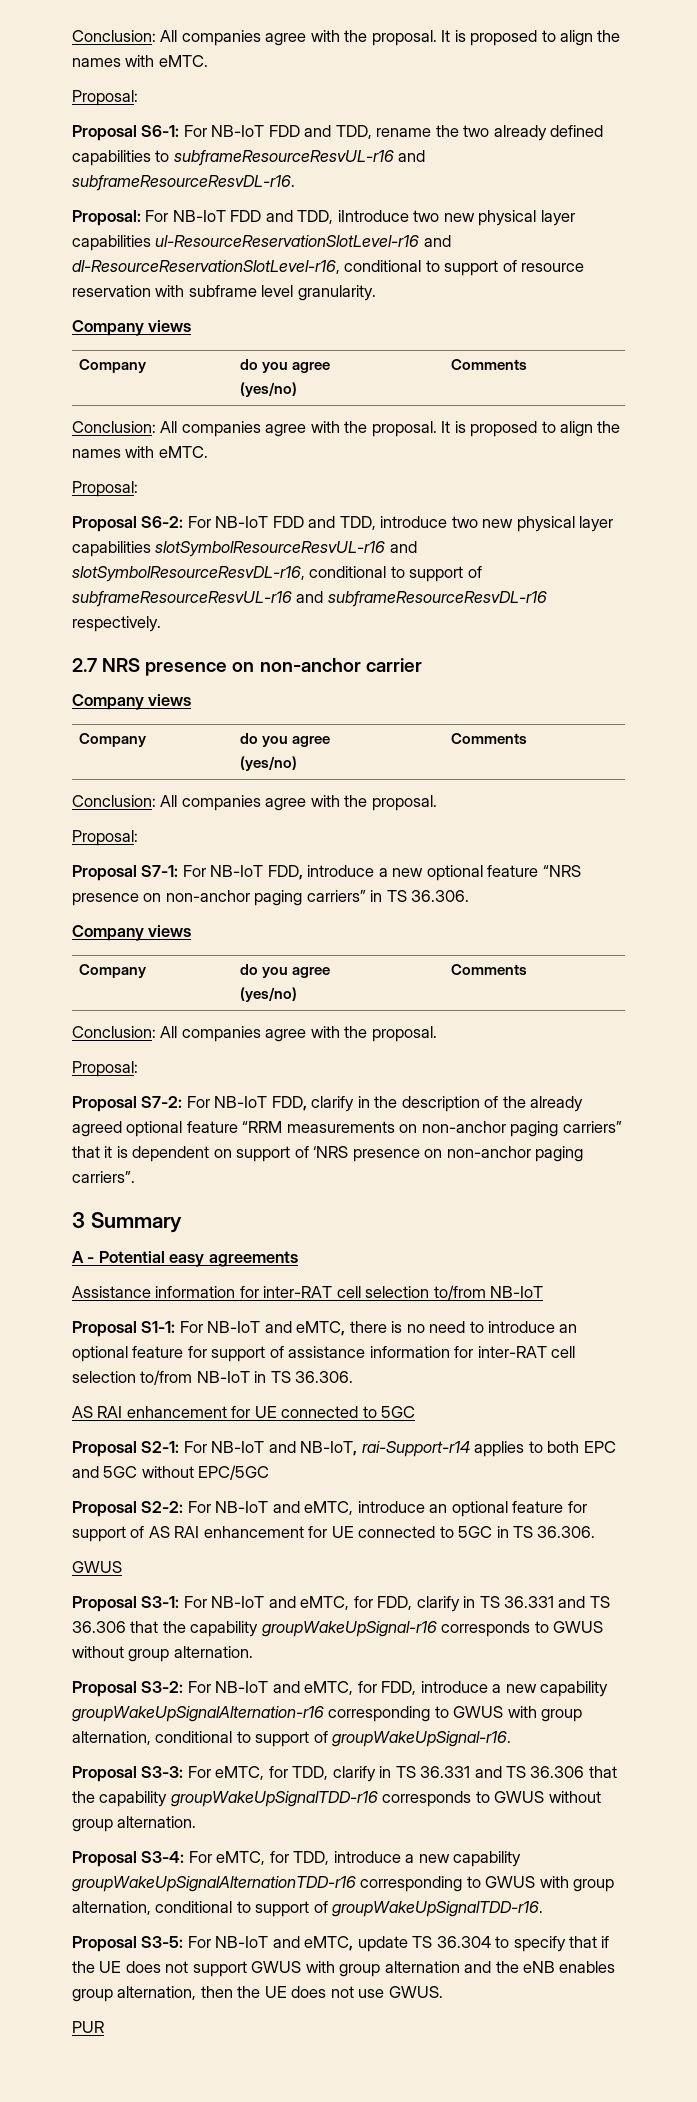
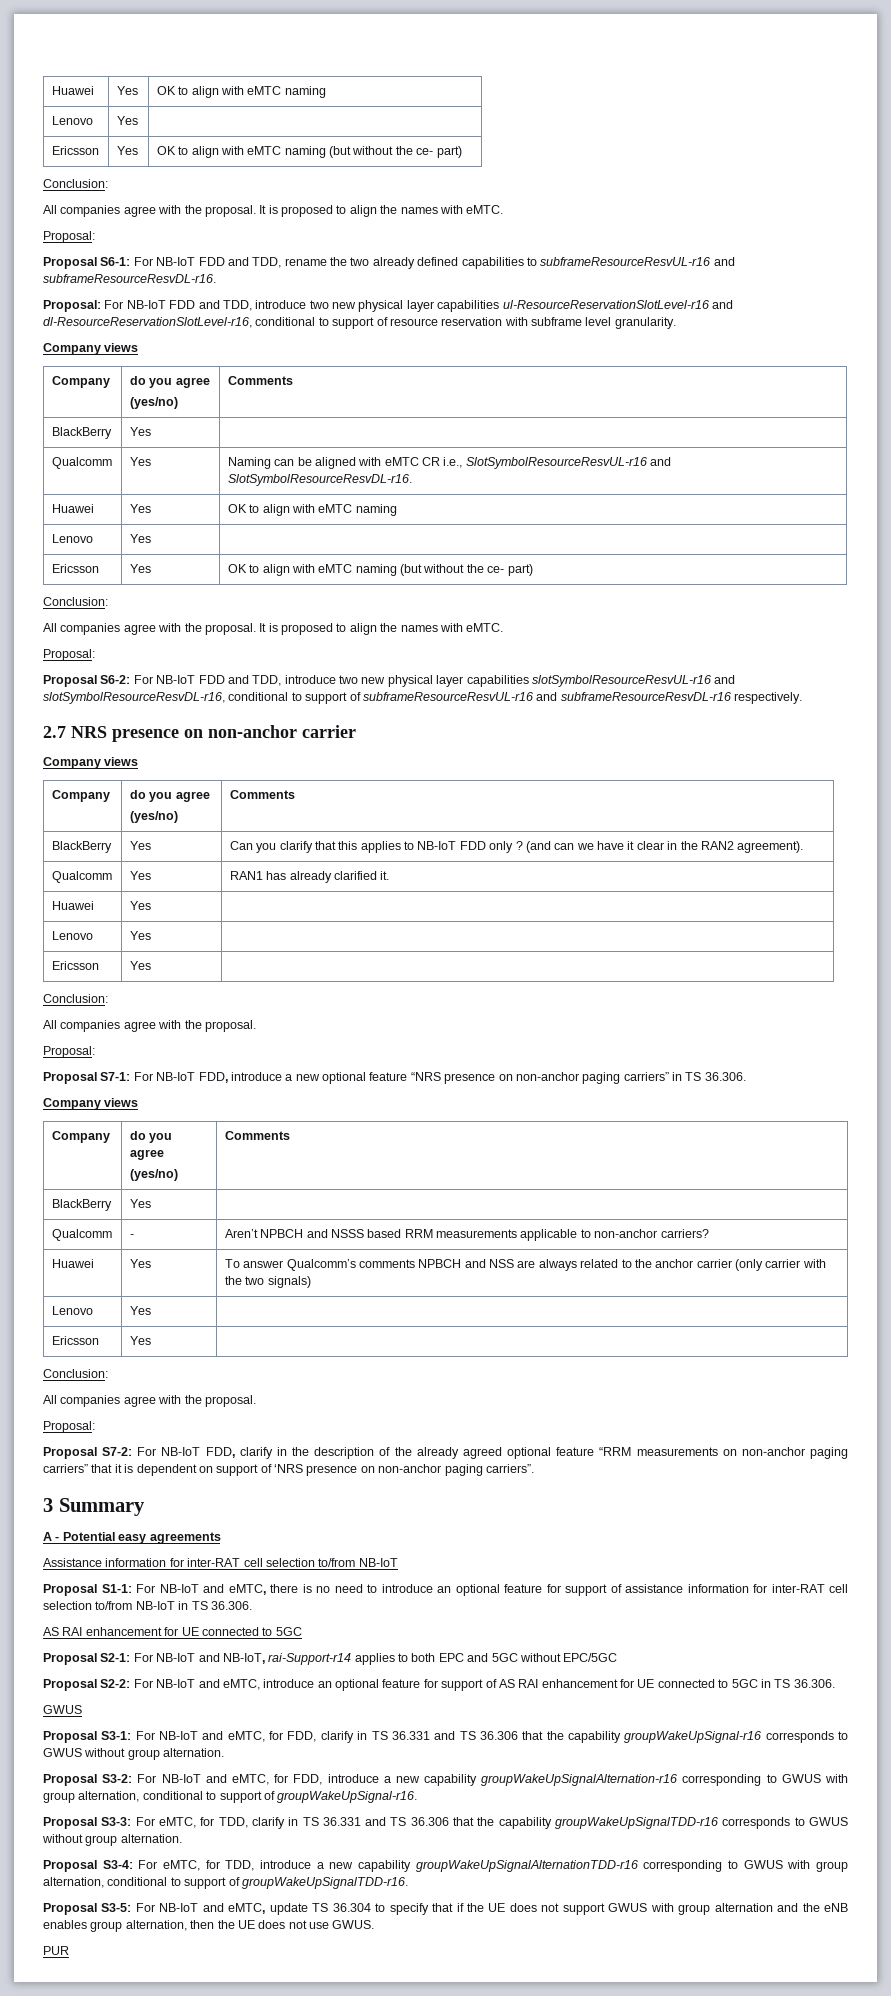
[72,30,156,42] Conclusion: -> [51,86,94,95] [116,86,138,95] [156,86,326,98] [51,116,93,125] [116,116,138,125] [51,146,99,155] [116,146,138,155] [156,146,462,158] [43,179,108,188] Huawei | Yes | OK to align with eMTC naming // Lenovo | Yes | // Ericsson | Yes | OK to align with eMTC naming (but without the ce- part) // Conclusion: //
[337,210,409,222] iIntroduce -> [255,300,307,309] introduce
[72,421,156,433] // Conclusion: -> [51,427,112,439] [129,427,151,436] [51,457,112,469] [129,457,151,466] [227,457,672,469] [227,474,412,486] [51,504,94,513] [129,504,151,513] [227,504,397,516] [51,534,93,543] [129,534,151,543] [51,564,99,573] [129,564,151,573] [227,564,533,576] [43,597,108,606] // BlackBerry | Yes | // Qualcomm | Yes | Naming can be aligned with eMTC CR i.e., SlotSymbolResourceResvUL-r16 and SlotSymbolResourceResvDL-r16. // Huawei | Yes | OK to align with eMTC naming // Lenovo | Yes | // Ericsson | Yes | OK to align with eMTC naming (but without the ce- part) // Conclusion: //
[72,795,156,807] // Conclusion: -> [51,841,112,853] [129,841,151,850] [229,841,804,853] [51,871,112,883] [129,871,151,880] [229,871,390,883] [51,901,94,910] [129,901,151,910] [51,931,93,940] [129,931,151,940] [51,961,99,970] [129,961,151,970] [43,994,108,1003] // BlackBerry | Yes | Can you clarify that this applies to NB-IoT FDD only ? (and can we have it clear in the RAN2 agreement). // Qualcomm | Yes | RAN1 has already clarified it. // Huawei | Yes | // Lenovo | Yes | // Ericsson | Yes | // Conclusion: //
[72,1026,156,1038] // Conclusion: -> [51,1199,112,1211] [129,1199,151,1208] [51,1229,112,1241] [129,1234,134,1238] [224,1229,709,1241] [51,1259,94,1268] [129,1259,151,1268] [224,1259,826,1271] [224,1276,311,1288] [51,1306,93,1315] [129,1306,151,1315] [51,1336,99,1345] [129,1336,151,1345] [43,1369,108,1378] // BlackBerry | Yes | // Qualcomm | - | Aren’t NPBCH and NSSS based RRM measurements applicable to non-anchor carriers? // Huawei | Yes | To answer Qualcomm’s comments NPBCH and NSS are always related to the anchor carrier (only carrier with the two signals) // Lenovo | Yes | // Ericsson | Yes | // Conclusion: //

